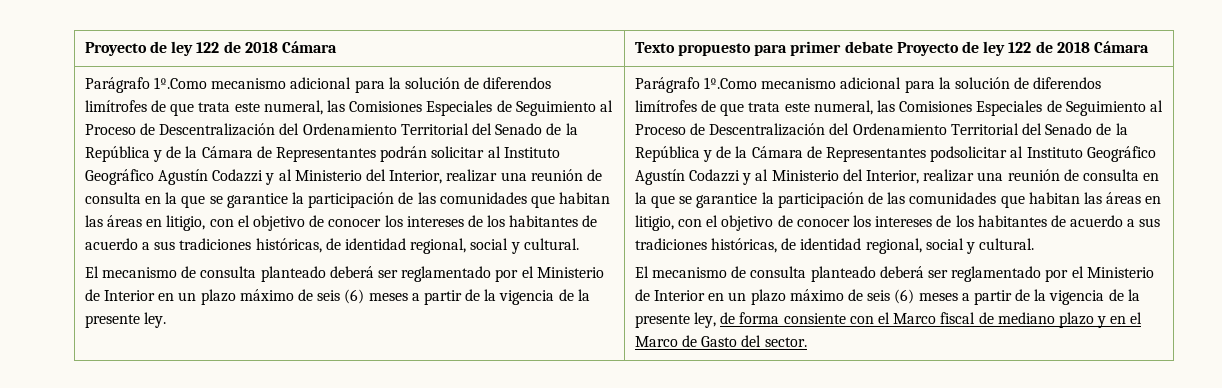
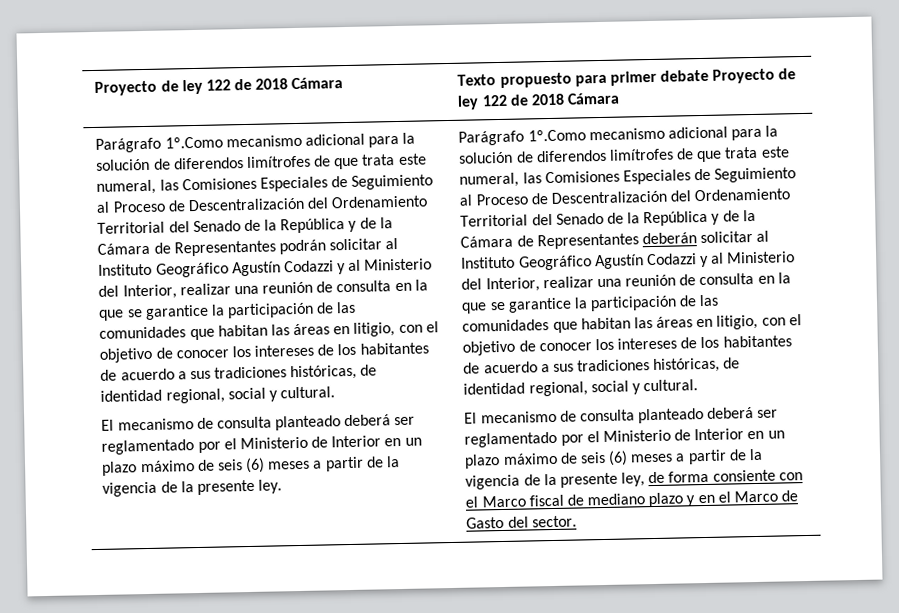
[930,146,1008,162] podsolicitar -> [641,230,754,245] deberán solicitar

